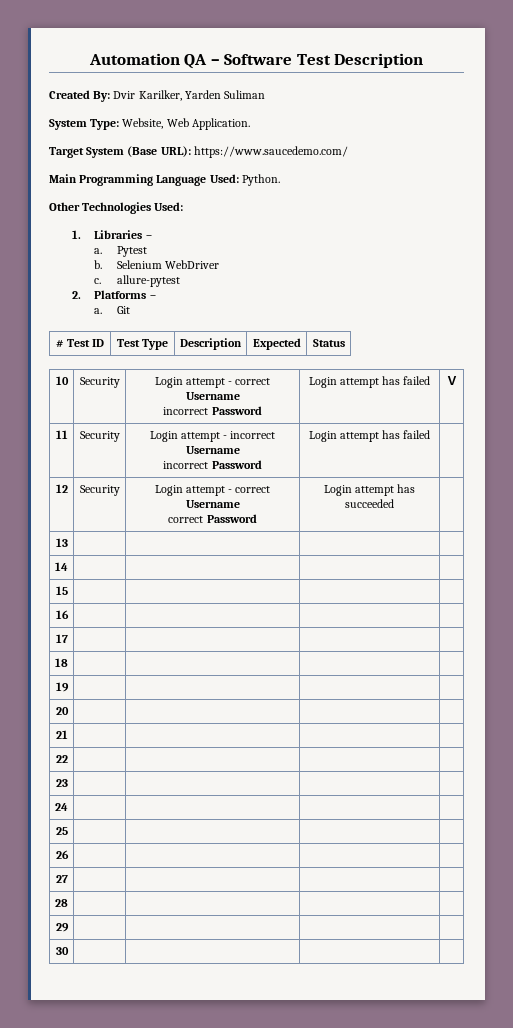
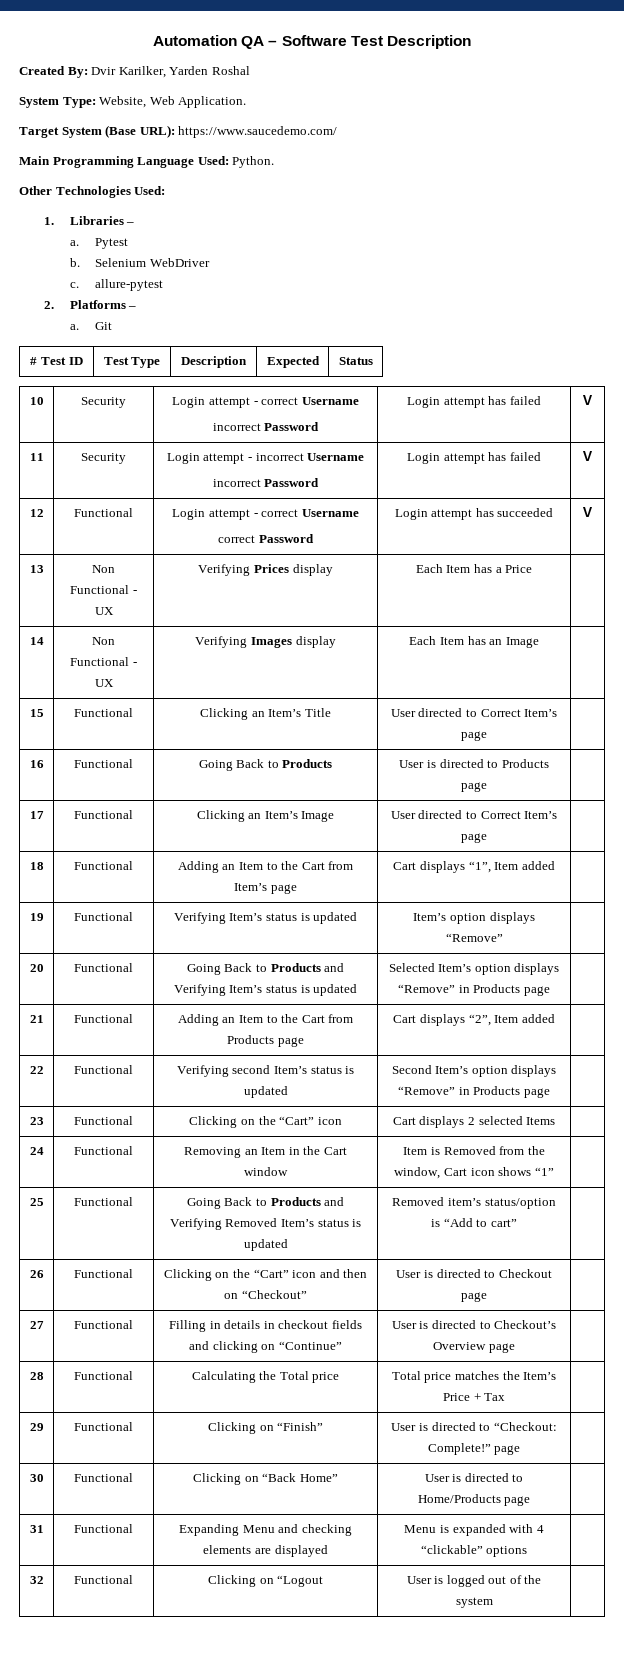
[224,90,266,99] Suliman -> [211,66,250,75] Roshal
(431, 434) none -> [581,451,594,461] Ｖ
[79,485,120,496] Security -> [74,508,133,517] Functional
(394, 503) none -> [581,507,594,517] Ｖ
[55,562,68,571] [55,586,68,595] [55,610,69,619] [55,634,68,643] [55,658,68,667] [55,682,69,692] [55,707,69,715] [55,730,68,739] [55,755,68,763] [55,779,68,787] [55,803,68,811] [55,827,68,835] [55,850,69,859] [55,875,68,883] [55,899,68,907] [55,923,69,932] [55,947,69,955] | | | // 14 | | | | // 15 | | | | // 16 | | | | // 17 | | | | // 18 | | | | // 19 | | | | // 20 | | | | // 21 | | | | // 22 | | | | // 23 | | | | // 24 | | | | // 25 | | | | // 26 | | | | // 27 | | | | // 28 | | | | // 29 | | | | // 30 | | | -> [92,565,115,573] [70,585,137,594] [94,607,114,615] [198,564,333,576] [415,564,533,573] [29,637,44,645] [92,637,115,645] [70,657,137,666] [94,679,114,687] [195,636,336,648] [409,636,539,648] [29,709,44,717] [74,708,133,717] [200,708,331,720] [390,708,558,717] [461,731,487,741] [29,760,44,768] [74,759,133,768] [198,759,333,771] [399,759,549,768] [461,782,487,792] [29,811,44,819] [74,810,133,819] [196,810,335,822] [390,810,558,819] [461,833,487,843] [29,862,44,870] [74,861,133,870] [177,861,354,873] [234,883,297,894] [393,861,555,873] [29,913,44,921] [74,912,133,921] [173,912,358,924] [413,912,535,924] [445,933,503,942] [29,964,44,972] [74,963,133,972] [186,963,345,975] [173,984,358,996] [388,963,560,975] [398,984,550,996] [29,1015,44,1023] [74,1014,133,1023] [177,1014,354,1026] [227,1035,304,1047] [393,1014,555,1026] [29,1066,44,1074] [74,1065,133,1074] [176,1065,355,1077] [243,1086,288,1098] [391,1065,557,1077] [398,1086,550,1098] [29,1117,44,1125] [74,1116,133,1125] [189,1116,342,1128] [392,1116,556,1128] [29,1147,44,1155] [74,1146,133,1155] [184,1146,347,1158] [244,1167,288,1176] [403,1146,545,1155] [394,1167,554,1179] [29,1198,44,1206] [74,1197,133,1206] [186,1197,345,1209] [169,1218,362,1230] [243,1239,288,1251] [392,1197,556,1209] [431,1218,517,1227] [29,1270,44,1278] [74,1269,133,1278] [163,1269,368,1281] [224,1290,307,1299] [396,1269,552,1278] [461,1292,487,1302] [29,1321,44,1329] [74,1320,133,1329] [169,1320,362,1332] [189,1341,342,1353] [391,1320,557,1329] [433,1342,515,1353] [29,1372,44,1380] [74,1371,133,1380] [191,1371,340,1383] [391,1371,557,1383] [442,1393,506,1401] [29,1423,44,1431] [74,1422,133,1431] [207,1422,324,1434] [391,1422,557,1431] [427,1443,521,1455] [29,1474,44,1482] [74,1473,133,1482] [193,1473,338,1485] [424,1473,524,1482] [417,1494,531,1506] [29,1525,44,1533] [74,1524,133,1533] [179,1524,352,1536] [203,1545,328,1557] [404,1524,544,1536] [420,1545,528,1557] [29,1576,44,1584] [74,1575,133,1584] [207,1575,324,1587] [406,1575,542,1587] [455,1597,493,1608] Non Functional - UX | Verifying Prices display | Each Item has a Price | // 14 | Non Functional - UX | Verifying Images display | Each Item has an Image | // 15 | Functional | Clicking an Item’s Title | User directed to Correct Item’s page | // 16 | Functional | Going Back to Products | User is directed to Products page | // 17 | Functional | Clicking an Item’s Image | User directed to Correct Item’s page | // 18 | Functional | Adding an Item to the Cart from Item’s page | Cart displays “1”, Item added | // 19 | Functional | Verifying Item’s status is updated | Item’s option displays “Remove” | // 20 | Functional | Going Back to Products and Verifying Item’s status is updated | Selected Item’s option displays “Remove” in Products page | // 21 | Functional | Adding an Item to the Cart from Products page | Cart displays “2”, Item added | // 22 | Functional | Verifying second Item’s status is updated | Second Item’s option displays “Remove” in Products page | // 23 | Functional | Clicking on the “Cart” icon | Cart displays 2 selected Items | // 24 | Functional | Removing an Item in the Cart window | Item is Removed from the window, Cart icon shows “1” | // 25 | Functional | Going Back to Products and Verifying Removed Item’s status is updated | Removed item’s status/option is “Add to cart” | // 26 | Functional | Clicking on the “Cart” icon and then on “Checkout” | User is directed to Checkout page | // 27 | Functional | Filling in details in checkout fields and clicking on “Continue” | User is directed to Checkout’s Overview page | // 28 | Functional | Calculating the Total price | Total price matches the Item’s Price + Tax | // 29 | Functional | Clicking on “Finish” | User is directed to “Checkout: Complete!” page | // 30 | Functional | Clicking on “Back Home” | User is directed to Home/Products page | // 31 | Functional | Expanding Menu and checking elements are displayed | Menu is expanded with 4 “clickable” options | // 32 | Functional | Clicking on “Logout | User is logged out of the system

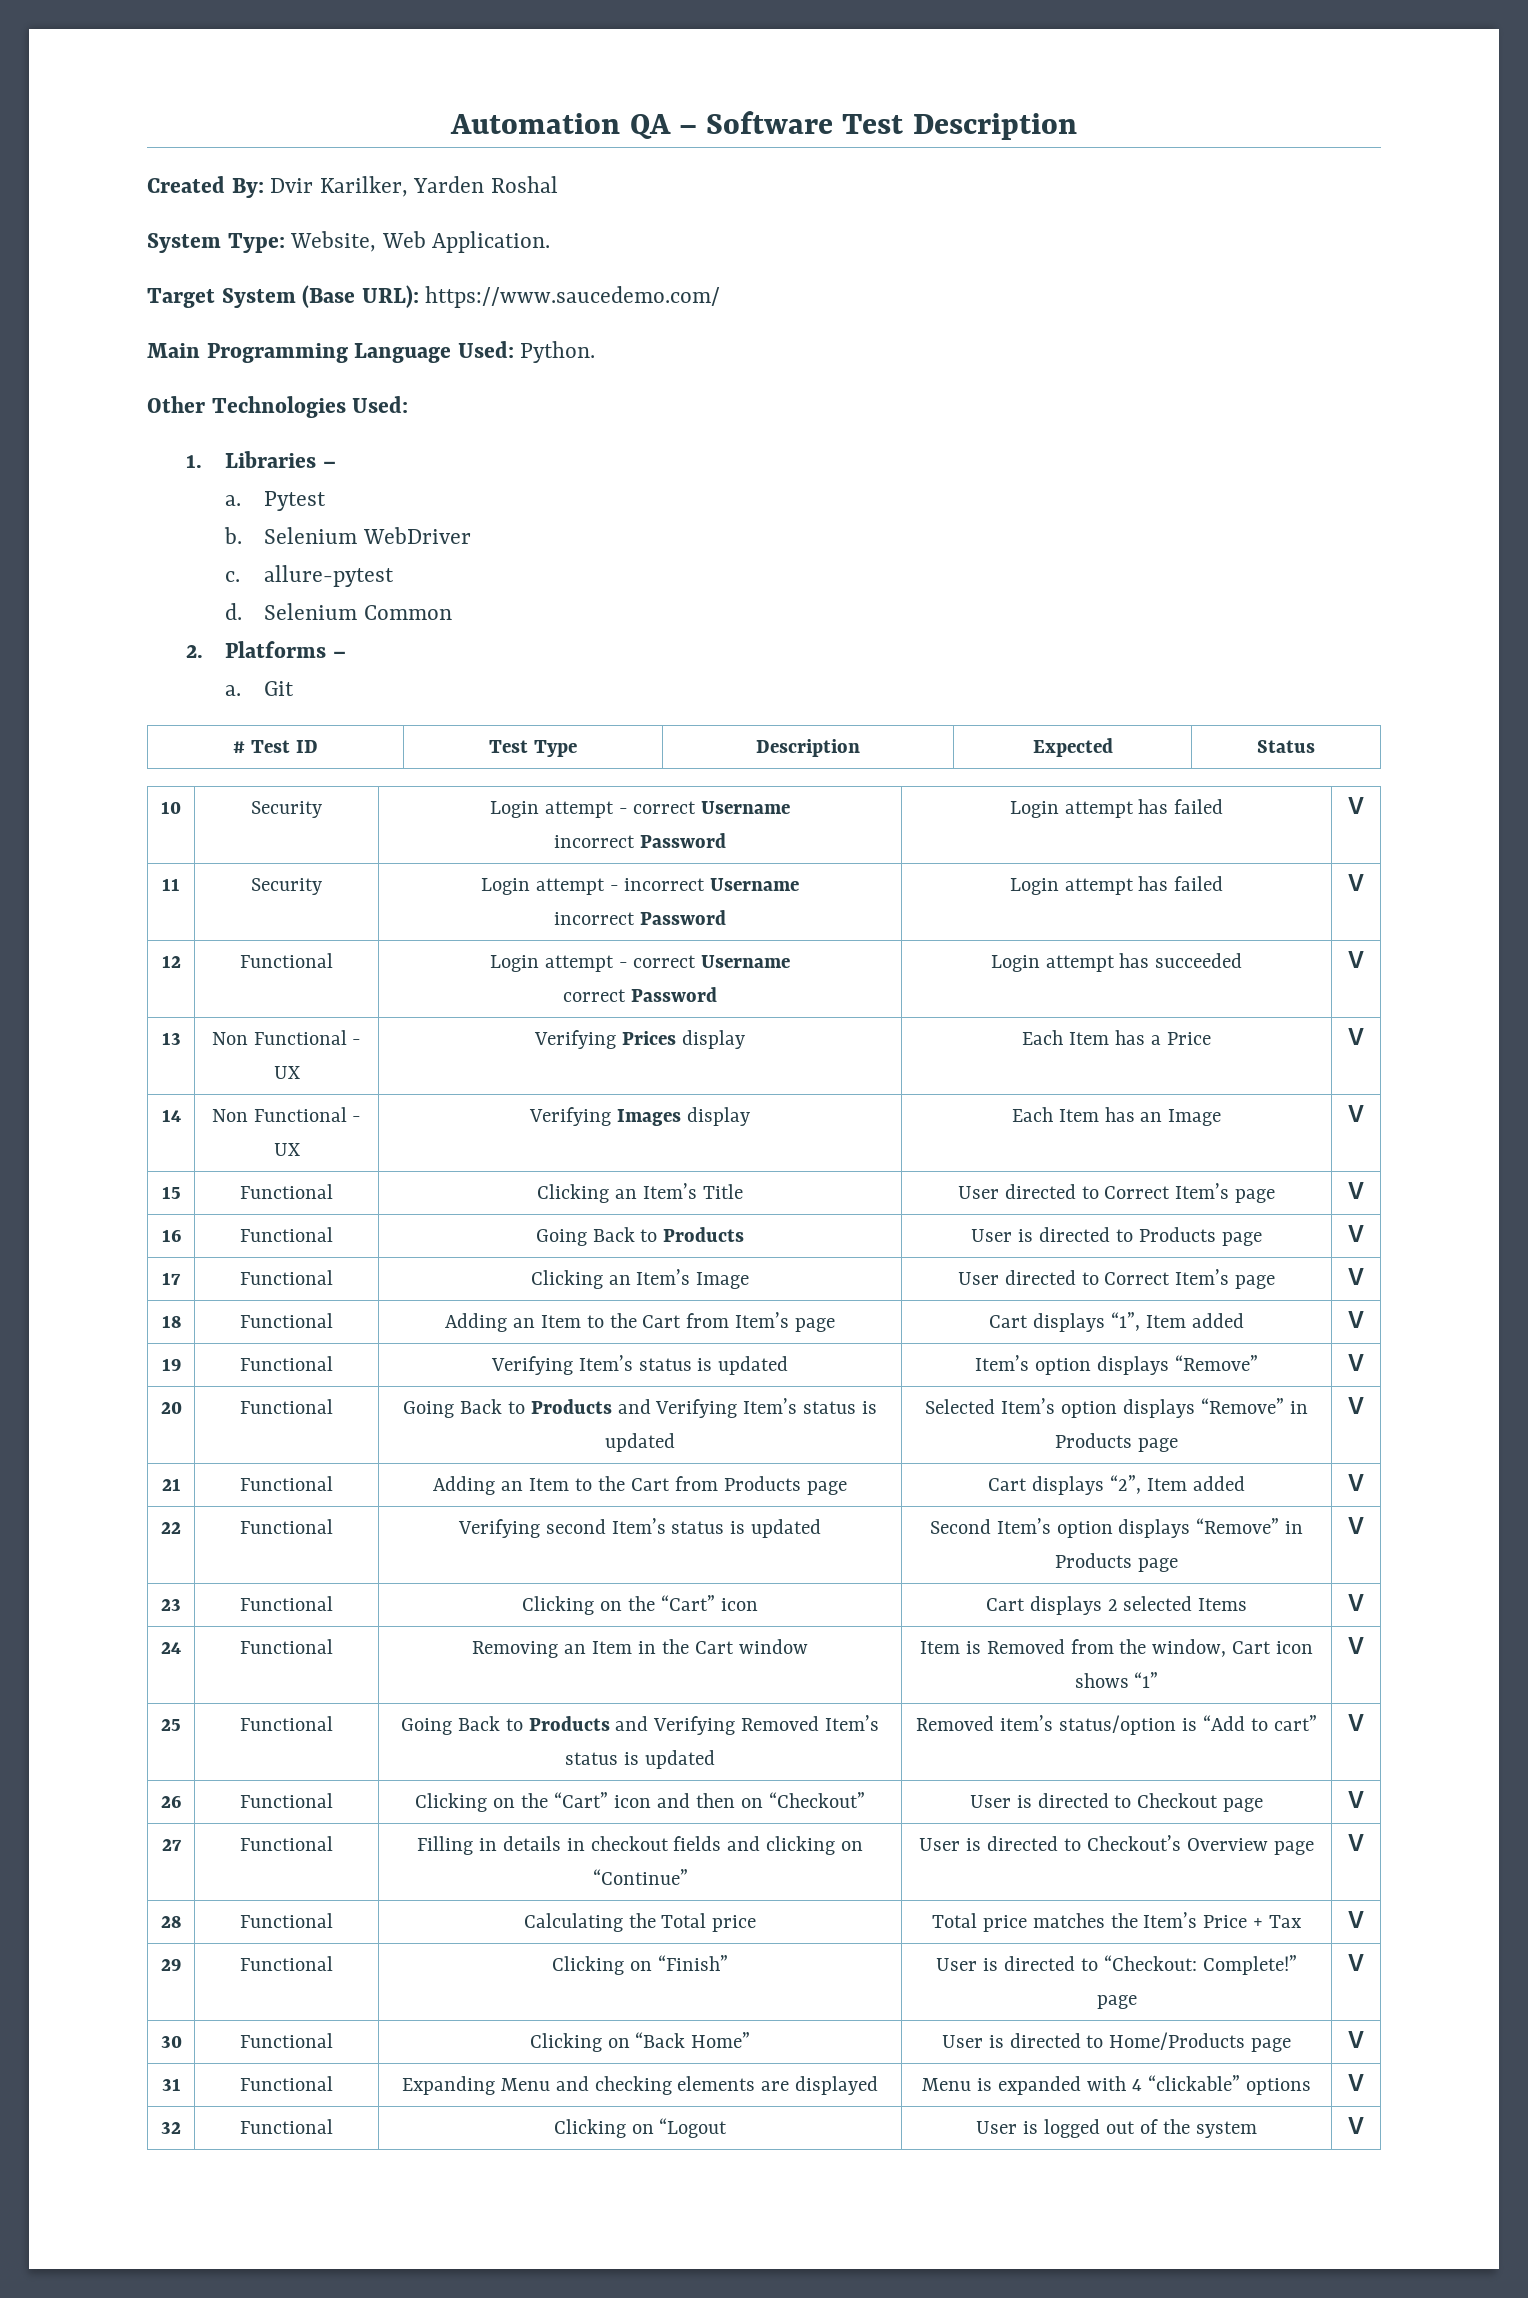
(164, 285) none -> [224,603,452,620] // d. Selenium Common
(533, 569) none -> [1345,1028,1367,1045] Ｖ
(539, 642) none -> [1345,1105,1367,1122] Ｖ
(487, 736) none -> [1345,1182,1367,1199] Ｖ
(487, 787) none -> [1345,1225,1367,1242] Ｖ
(487, 838) none -> [1345,1268,1367,1285] Ｖ
(555, 865) none -> [1345,1311,1367,1328] Ｖ
(503, 937) none -> [1345,1354,1367,1371] Ｖ
(550, 991) none -> [1345,1397,1367,1414] Ｖ
(555, 1018) none -> [1345,1474,1367,1491] Ｖ
(550, 1093) none -> [1345,1517,1367,1534] Ｖ
(556, 1121) none -> [1345,1594,1367,1611] Ｖ
(554, 1171) none -> [1345,1637,1367,1654] Ｖ
(517, 1223) none -> [1345,1714,1367,1731] Ｖ
(487, 1297) none -> [1345,1791,1367,1808] Ｖ
(515, 1348) none -> [1345,1834,1367,1851] Ｖ
(506, 1397) none -> [1345,1911,1367,1928] Ｖ
(521, 1450) none -> [1345,1954,1367,1971] Ｖ
(531, 1501) none -> [1345,2031,1367,2048] Ｖ
(528, 1551) none -> [1345,2074,1367,2091] Ｖ
(493, 1602) none -> [1345,2117,1367,2134] Ｖ

